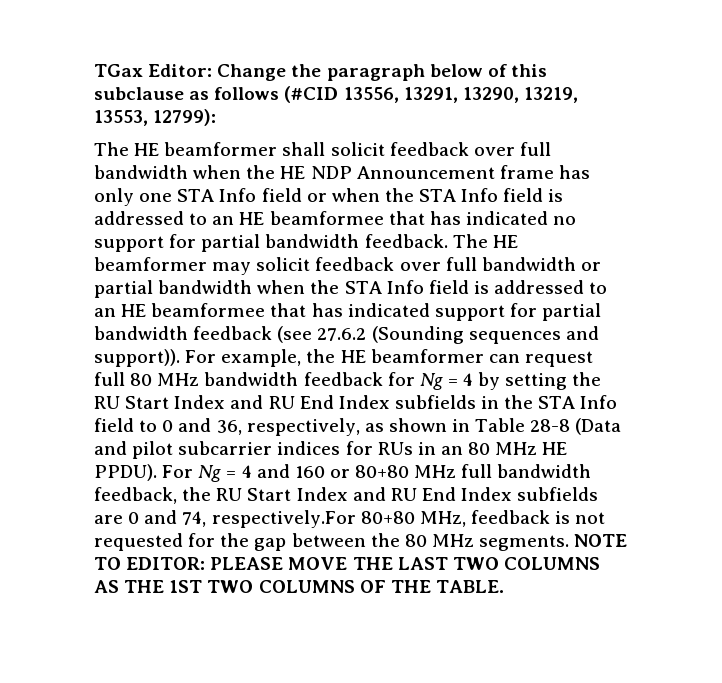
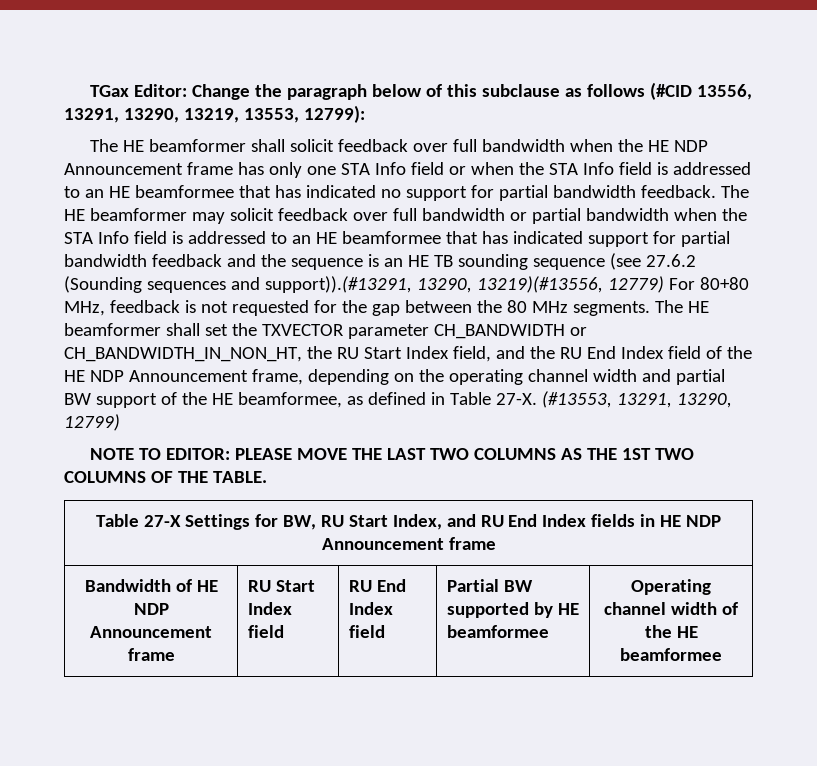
(273, 333) none -> [226,254,605,270] and the sequence is an HE TB sounding sequence
[94,349,593,367] [94,372,602,390] [94,395,618,409] [94,418,622,436] [94,441,568,459] [94,464,592,482] [94,487,599,504] [94,510,356,528] support)). For example, the HE beamformer can request full 80 MHz bandwidth feedback for Ng = 4 by setting the RU Start Index and RU End Index subfields in the STA Info field to 0 and 36, respectively, as shown in Table 28-8 (Data and pilot subcarrier indices for RUs in an 80 MHz HE PPDU). For Ng = 4 and 160 or 80+80 MHz full bandwidth feedback, the RU Start Index and RU End Index subfields are 0 and 74, respectively.For -> [264,276,695,293] support)).(#13291, 13290, 13219)(#13556, 12779) For
(570, 543) none -> [654,300,709,313] [64,323,587,339] [64,346,752,362] [64,369,725,385] [64,391,732,408] [64,414,120,431] The HE beamformer shall set the TXVECTOR parameter CH_BANDWIDTH or CH_BANDWIDTH_IN_NON_HT, the RU Start Index field, and the RU End Index field of the HE NDP Announcement frame, depending on the operating channel width and partial BW support of the HE beamformee, as defined in Table 27-X. (#13553, 13291, 13290, 12799) //
(504, 586) none -> [95,514,722,530] [321,537,496,550] [84,579,218,592] [133,603,169,615] [90,626,212,638] [127,648,175,661] [247,580,315,592] [247,602,292,615] [247,625,284,638] [348,579,406,592] [348,602,393,615] [348,625,385,638] [446,579,533,592] [446,602,579,618] [446,625,549,638] [631,579,711,595] [604,602,738,615] [644,625,698,638] [620,648,722,661] // Table 27-X Settings for BW, RU Start Index, and RU End Index fields in HE NDP Announcement frame // Bandwidth of HE NDP Announcement frame | RU Start Index field | RU End Index field | Partial BW supported by HE beamformee | Operating channel width of the HE beamformee

